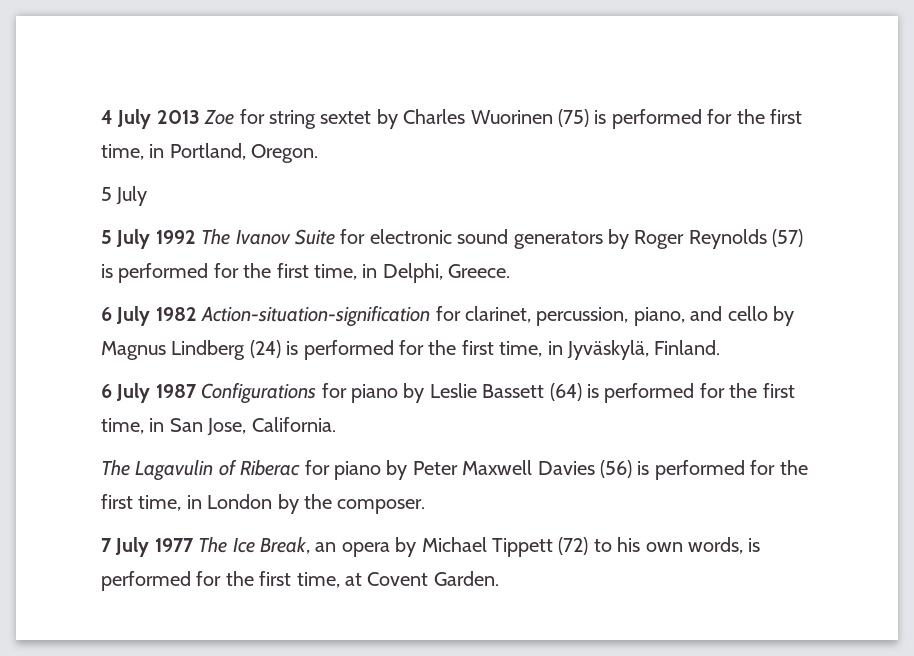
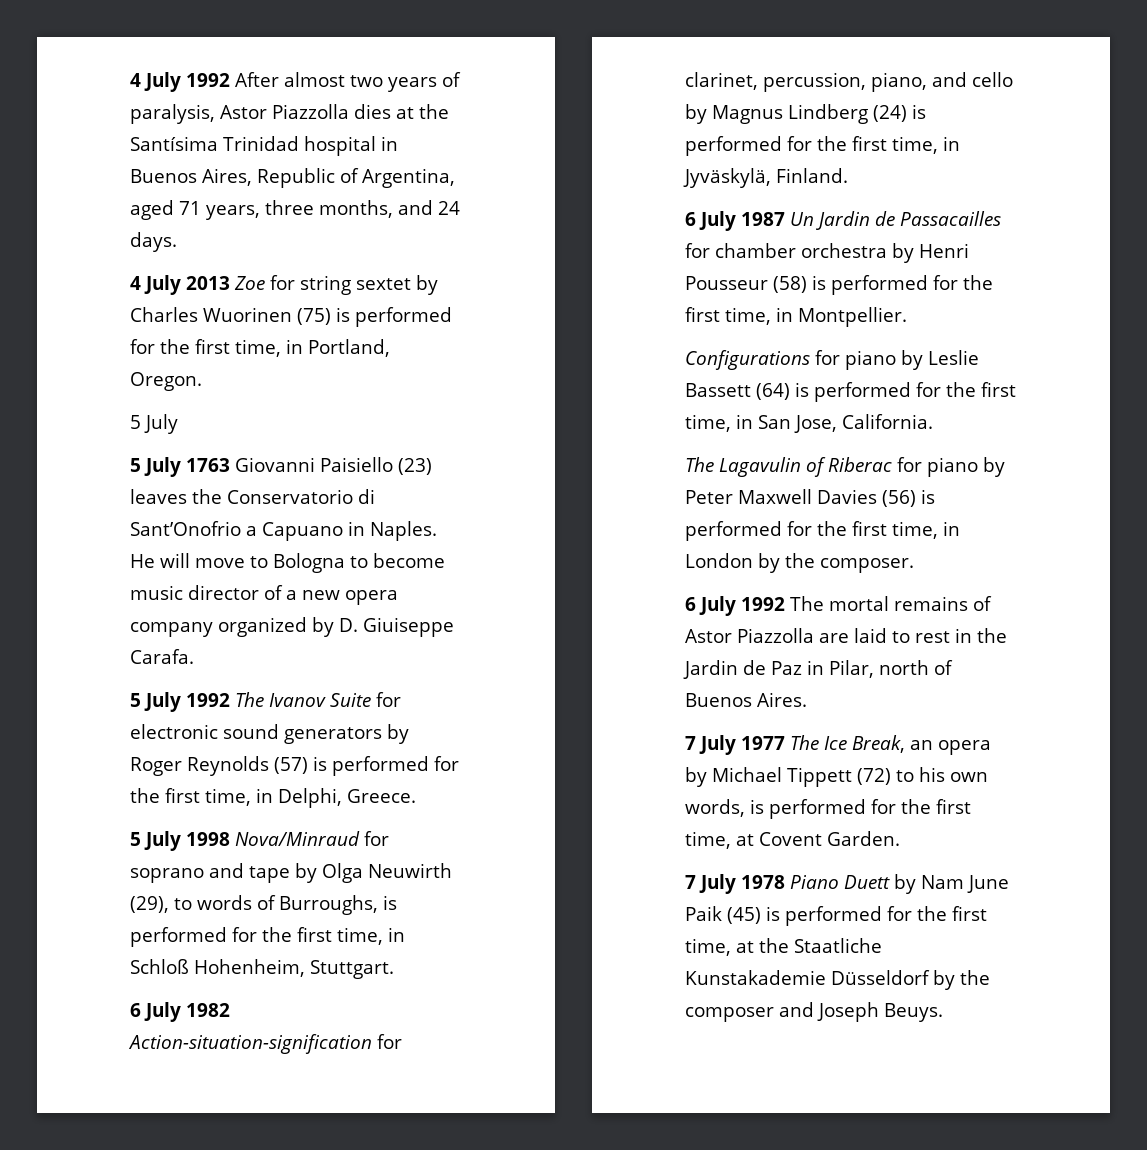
[101,109,152,129] 4 July -> [130,72,461,92] [130,104,449,124] [130,136,398,156] [130,168,455,188] [130,200,460,220] [130,232,177,252] [130,275,181,295] 4 July 1992 After almost two years of paralysis, Astor Piazzolla dies at the Santísima Trinidad hospital in Buenos Aires, Republic of Argentina, aged 71 years, three months, and 24 days. // 4 July
(148, 196) none -> [130,457,432,477] [130,489,375,504] [130,521,437,541] [130,553,445,573] [130,585,398,605] [130,617,454,637] [130,649,194,664] // 5 July 1763 Giovanni Paisiello (23) leaves the Conservatorio di Sant’Onofrio a Capuano in Naples. He will move to Bologna to become music director of a new opera company organized by D. Giuiseppe Carafa.
(511, 271) none -> [130,831,389,851] [130,863,452,883] [130,895,397,915] [130,927,405,947] [130,959,394,979] // 5 July 1998 Nova/Minraud for soprano and tape by Olga Neuwirth (29), to words of Burroughs, is performed for the first time, in Schloß Hohenheim, Stuttgart.
(197, 391) none -> [790,211,1001,230] [685,243,969,263] [685,275,993,295] [685,307,907,327] Un Jardin de Passacailles for chamber orchestra by Henri Pousseur (58) is performed for the first time, in Montpellier. //
(426, 506) none -> [685,596,992,616] [685,628,1007,643] [683,660,953,679] [685,692,807,707] // 6 July 1992 The mortal remains of Astor Piazzolla are laid to rest in the Jardin de Paz in Pilar, north of Buenos Aires.
(499, 578) none -> [685,874,1009,894] [685,906,987,926] [685,938,882,956] [685,970,990,990] [685,1002,943,1022] // 7 July 1978 Piano Duett by Nam June Paik (45) is performed for the first time, at the Staatliche Kunstakademie Düsseldorf by the composer and Joseph Beuys.

